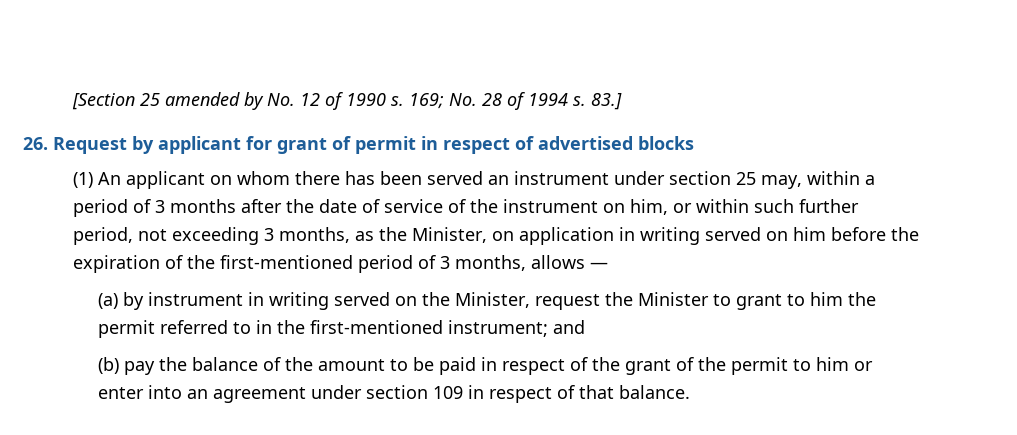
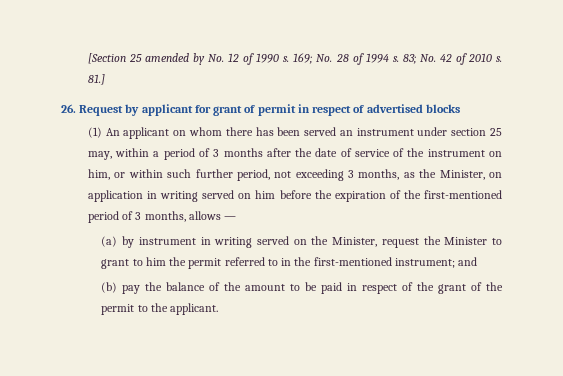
[590,93,622,110] 83.] -> [402,53,502,65] [87,74,105,85] 83; No. 42 of 2010 s. 81.]
[815,357,873,371] [97,385,690,403] him or enter into an agreement under section 109 in respect of that balance. -> [150,303,219,315] the applicant.

